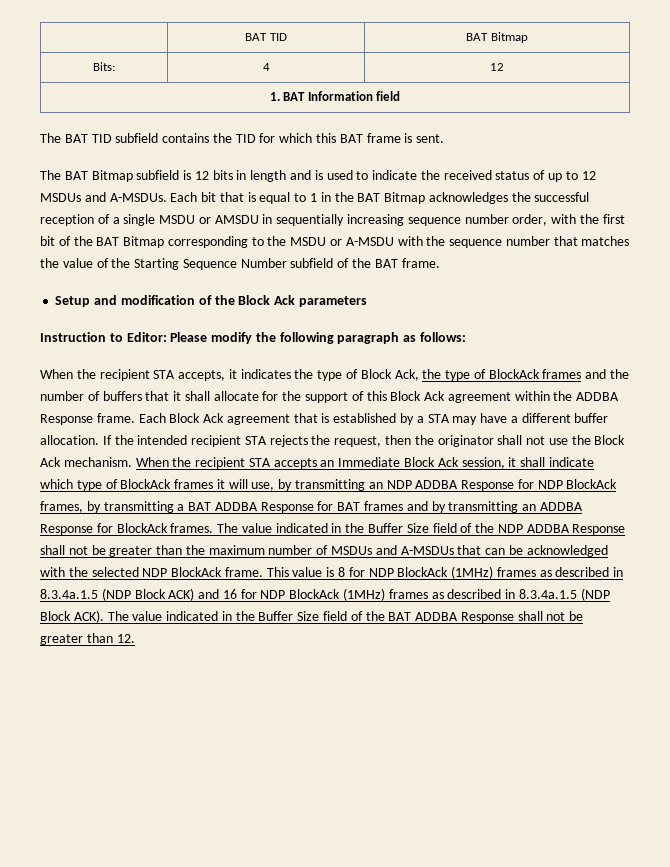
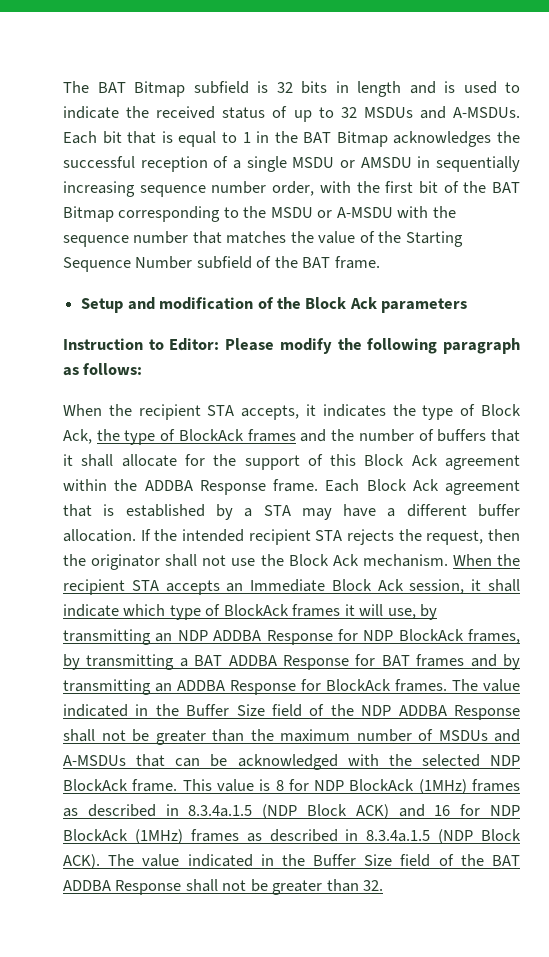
[245,33,287,41] [466,32,528,43] [93,62,115,71] [262,63,270,71] [490,63,504,71] [269,91,401,101] [40,133,445,143] | BAT TID | BAT Bitmap // Bits: | 4 | 12 // 1. BAT Information field // The BAT TID subfield contains the TID for which this BAT frame is sent. // -> (63, 87) none
[194,171,209,180] 12 -> [276,82,293,93] 32
[581,171,596,180] 12 -> [340,107,357,118] 32
[116,634,135,643] 12. -> [363,880,384,891] 32.

